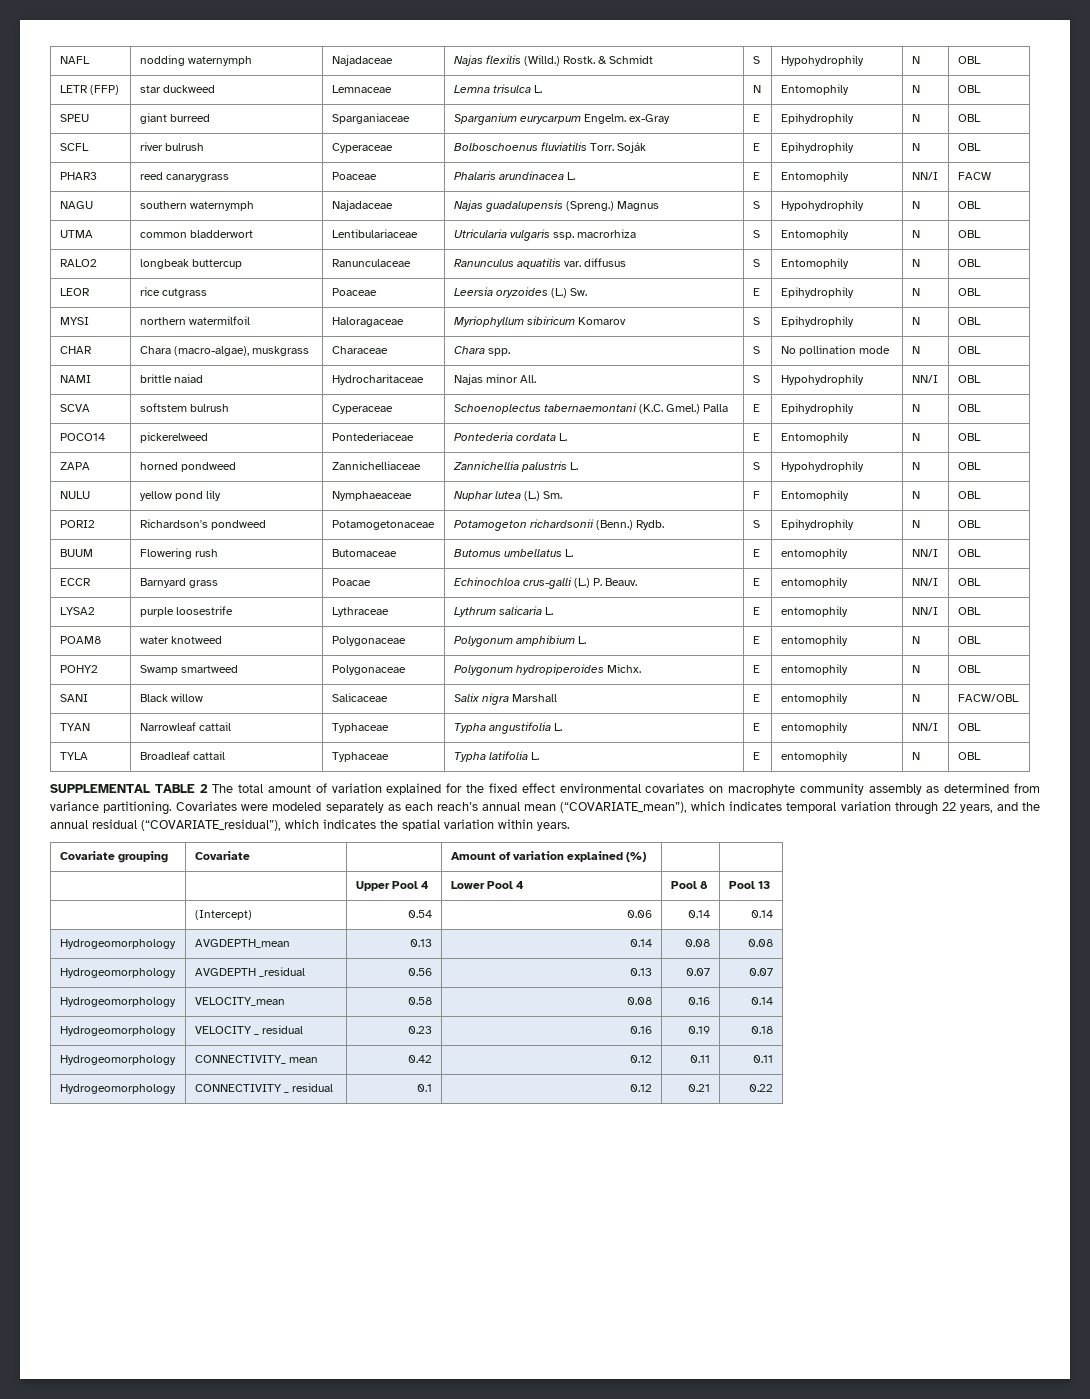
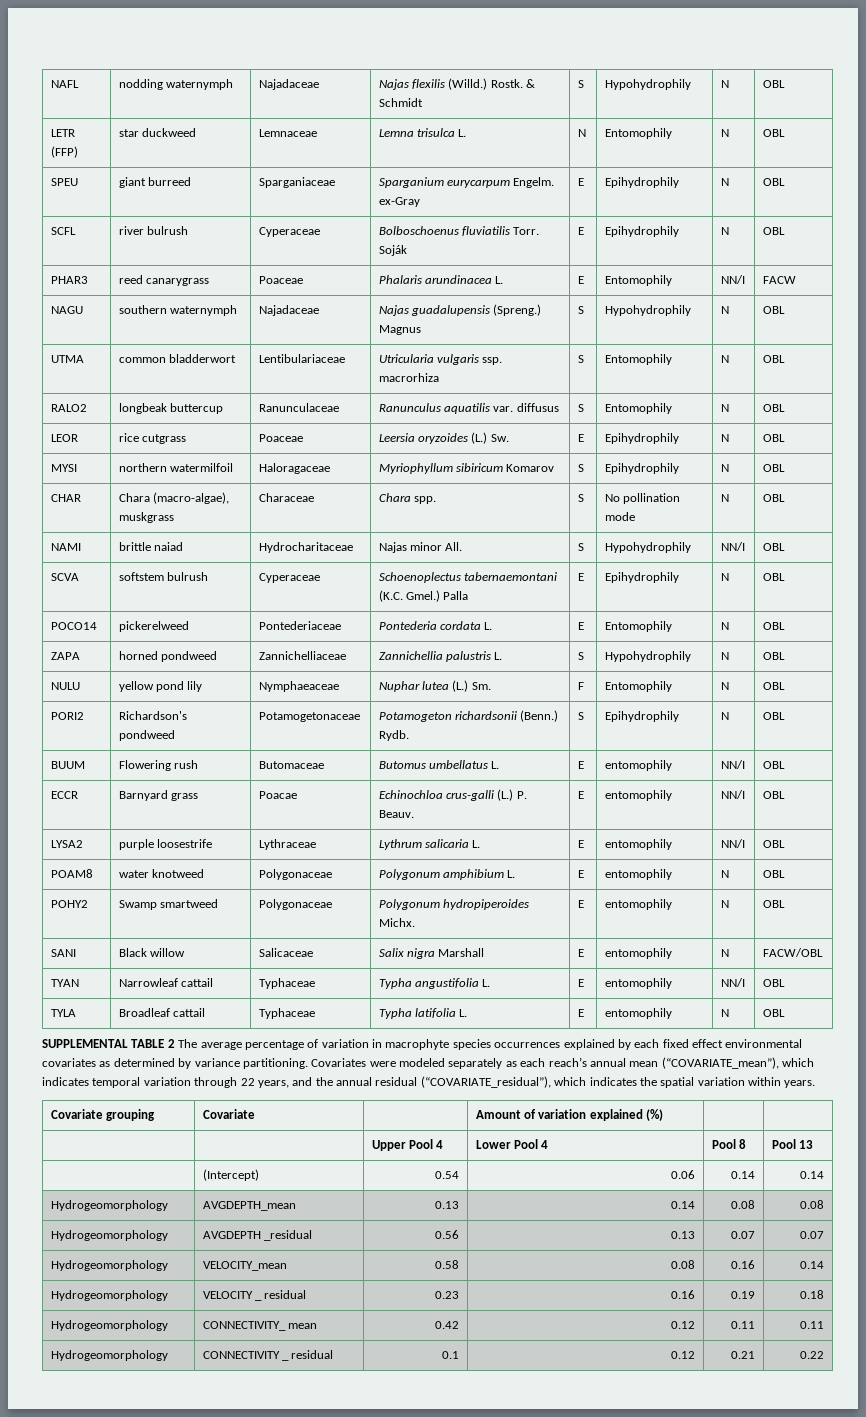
[238,783,922,795] total amount of variation explained for the fixed effect environmental covariates on macrophyte community assembly -> [200,1039,803,1050] [42,1058,96,1067] average percentage of variation in macrophyte species occurrences explained by each fixed effect environmental covariates
[1014,783,1041,793] from -> [178,1058,192,1069] by

